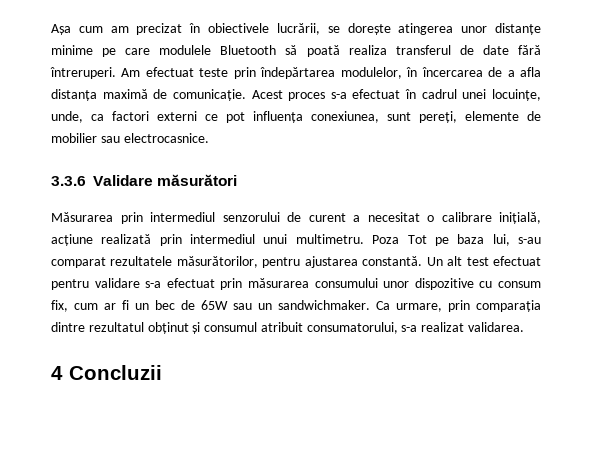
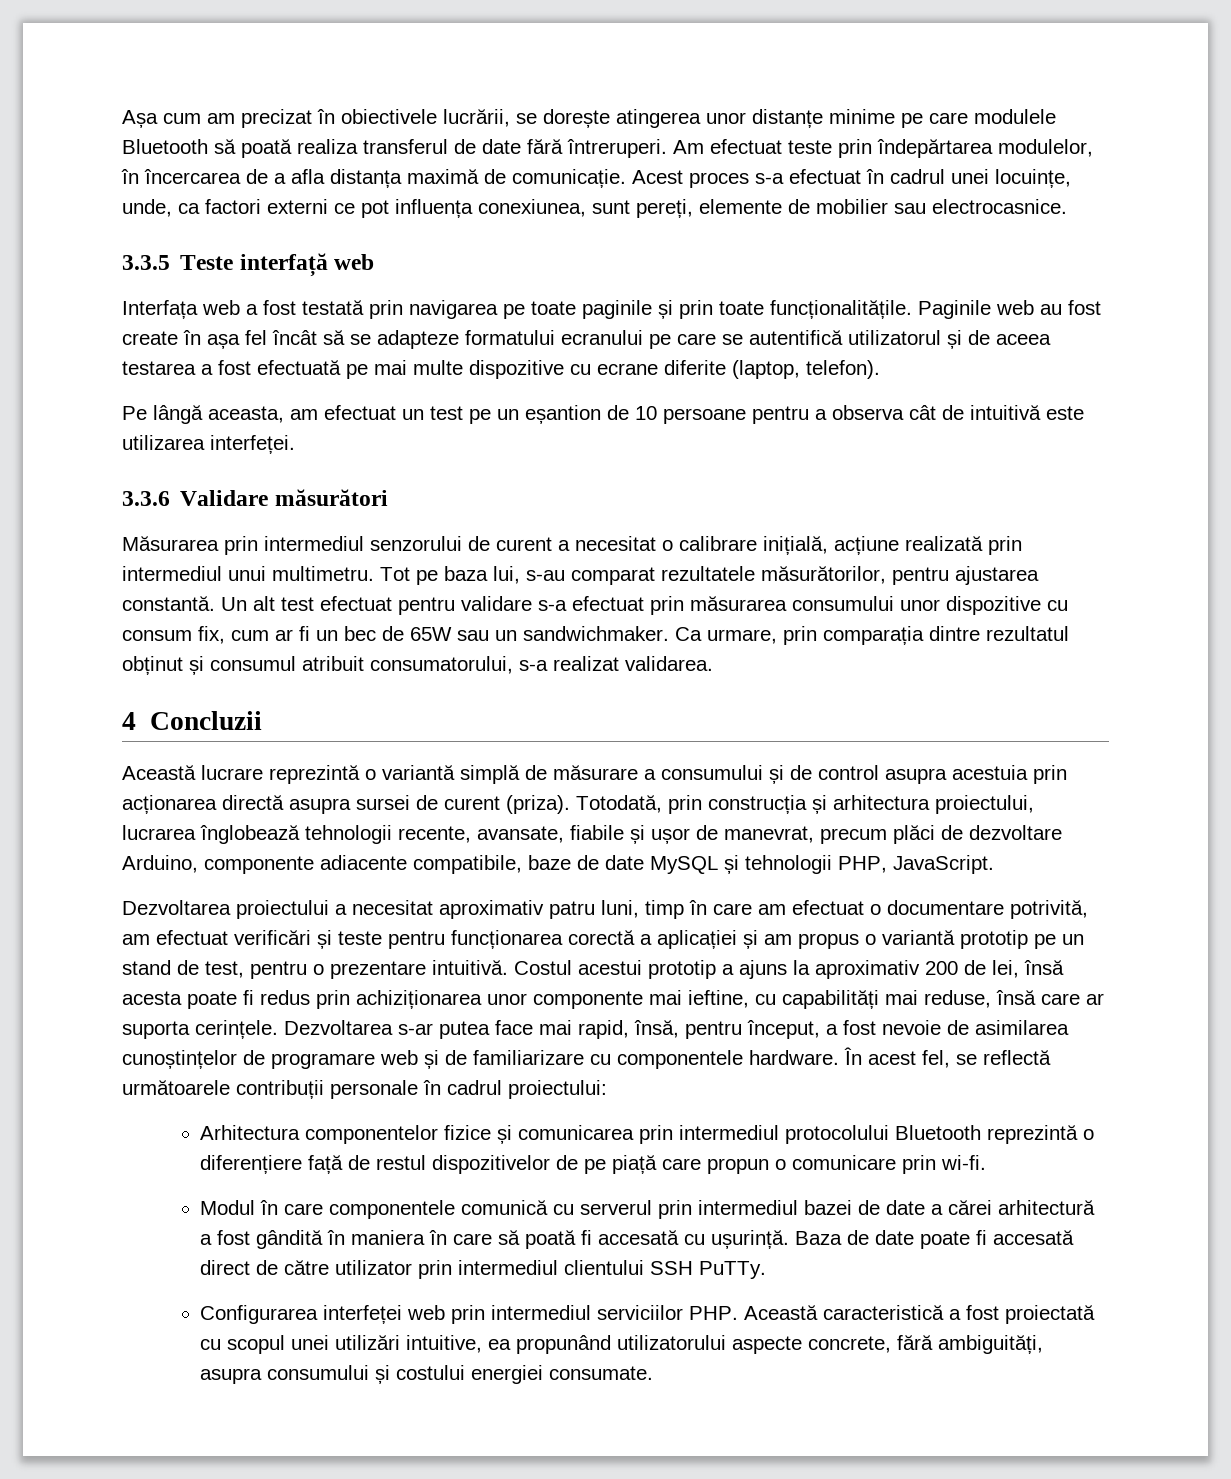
(209, 138) none -> [122,253,374,277] [122,300,1101,319] [122,330,1051,349] [122,360,880,379] [122,405,1084,424] [122,435,295,454] // 3.3.5 Teste interfață web // Interfața web a fost testată prin navigarea pe toate paginile și prin toate funcționalitățile. Paginile web au fost create în așa fel încât să se adapteze formatului ecranului pe care se autentifică utilizatorul și de aceea testarea a fost efectuată pe mai multe dispozitive cu ecrane diferite (laptop, telefon). // Pe lângă aceasta, am efectuat un test pe un eșantion de 10 persoane pentru a observa cât de intuitivă este utilizarea interfeței.
[372,235,400,244] Poza -> (374, 573) none
(162, 372) none -> [122,765,1067,784] [122,795,1034,814] [122,825,1062,844] [122,855,994,874] [122,900,1088,919] [122,930,1084,949] [122,960,1064,979] [122,990,1104,1009] [122,1020,1069,1039] [122,1047,1051,1069] [122,1080,607,1099] [199,1125,1094,1144] [199,1155,986,1174] [199,1200,1095,1219] [199,1230,1074,1249] [199,1260,766,1279] [199,1305,1095,1324] [199,1335,1043,1354] [199,1365,653,1384] // Această lucrare reprezintă o variantă simplă de măsurare a consumului și de control asupra acestuia prin acționarea directă asupra sursei de curent (priza). Totodată, prin construcția și arhitectura proiectului, lucrarea înglobează tehnologii recente, avansate, fiabile și ușor de manevrat, precum plăci de dezvoltare Arduino, componente adiacente compatibile, baze de date MySQL și tehnologii PHP, JavaScript. // Dezvoltarea proiectului a necesitat aproximativ patru luni, timp în care am efectuat o documentare potrivită, am efectuat verificări și teste pentru funcționarea corectă a aplicației și am propus o variantă prototip pe un stand de test, pentru o prezentare intuitivă. Costul acestui prototip a ajuns la aproximativ 200 de lei, însă acesta poate fi redus prin achiziționarea unor componente mai ieftine, cu capabilități mai reduse, însă care ar suporta cerințele. Dezvoltarea s-ar putea face mai rapid, însă, pentru început, a fost nevoie de asimilarea cunoștințelor de programare web și de familiarizare cu componentele hardware. În acest fel, se reflectă următoarele contribuții personale în cadrul proiectului: // Arhitectura componentelor fizice și comunicarea prin intermediul protocolului Bluetooth reprezintă o diferențiere față de restul dispozitivelor de pe piață care propun o comunicare prin wi-fi. // Modul în care componentele comunică cu serverul prin intermediul bazei de date a cărei arhitectură a fost gândită în maniera în care să poată fi accesată cu ușurință. Baza de date poate fi accesată direct de către utilizator prin intermediul clientului SSH PuTTy. // Configurarea interfeței web prin intermediul serviciilor PHP. Această caracteristică a fost proiectată cu scopul unei utilizări intuitive, ea propunând utilizatorului aspecte concrete, fără ambiguități, asupra consumului și costului energiei consumate.

